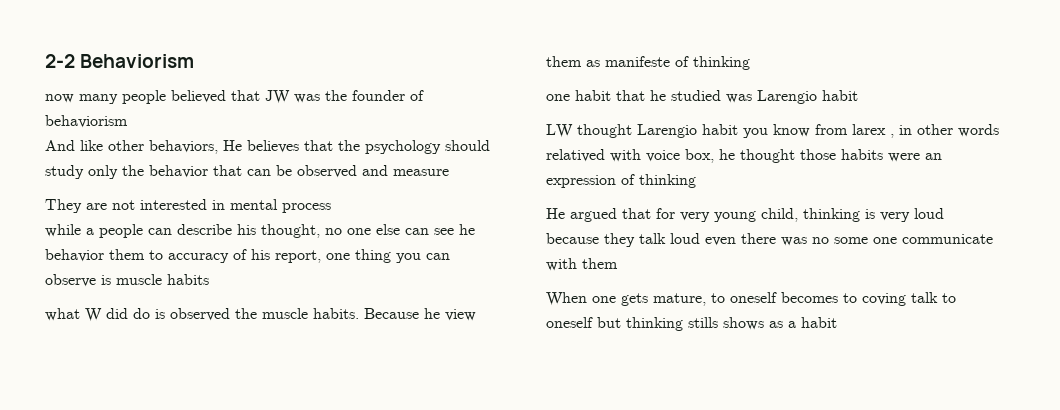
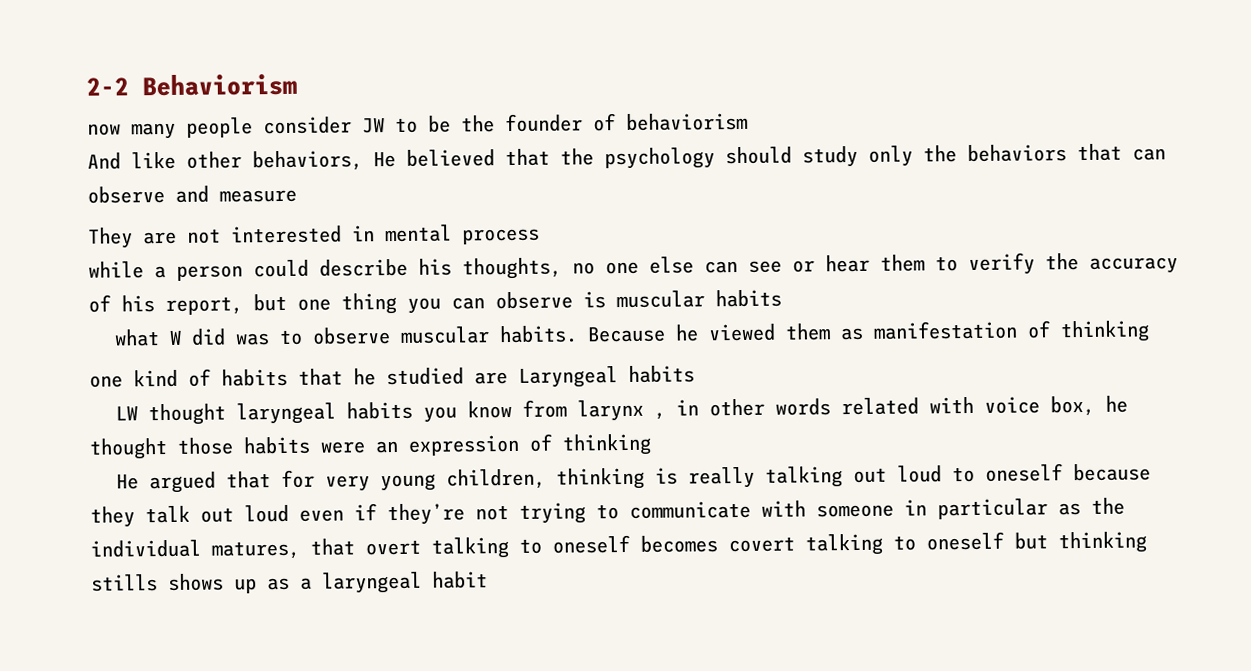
[171,90,320,104] believed that JW was -> [263,115,451,135] consider JW to be
[247,140,299,153] believes -> [406,149,495,167] believed
[149,165,208,178] behavior -> [967,144,1067,163] behaviors
[276,165,357,178] be observed -> [87,186,165,204] observe
[99,224,172,238] people can -> [176,259,309,281] person could
[261,224,320,238] thought, -> [462,257,562,280] thoughts,
[459,224,475,235] [45,249,163,262] he behavior them to -> [792,252,1079,276] or hear them to verify the
(321, 256) none -> [253,293,287,312] but
[116,274,162,285] muscle -> [616,290,705,309] muscular
[133,308,308,321] do is observed the muscle -> [235,326,491,346] was to observe muscular
[445,309,476,321] view -> [708,323,777,342] viewed
[605,56,670,67] manifeste -> [873,320,1019,340] manifestation
[575,90,858,104] habit that he studied was Larengio habit -> [133,365,695,388] kind of habits that he studied are Laryngeal habits
[637,124,738,138] Larengio habit -> [236,401,414,425] laryngeal habits
[852,124,886,135] larex -> [577,399,645,422] larynx
[546,149,605,162] relatived -> [841,397,920,416] related
[761,208,798,222] child, -> [446,468,547,490] children,
[880,208,944,222] very loud -> [688,463,1064,489] really talking out loud to oneself
(666, 238) none -> [200,507,234,523] out
[741,233,993,246] [546,258,618,271] [546,292,938,306] there was no some one communicate with them // When one gets mature, to oneself becomes to coving talk -> [354,497,1125,526] [90,533,883,560] if they’re not trying to communicate with someone in particular as the individual matures, that overt talking to oneself becomes covert talking
(764, 323) none -> [234,578,257,594] up
(796, 324) none -> [322,571,422,594] laryngeal

